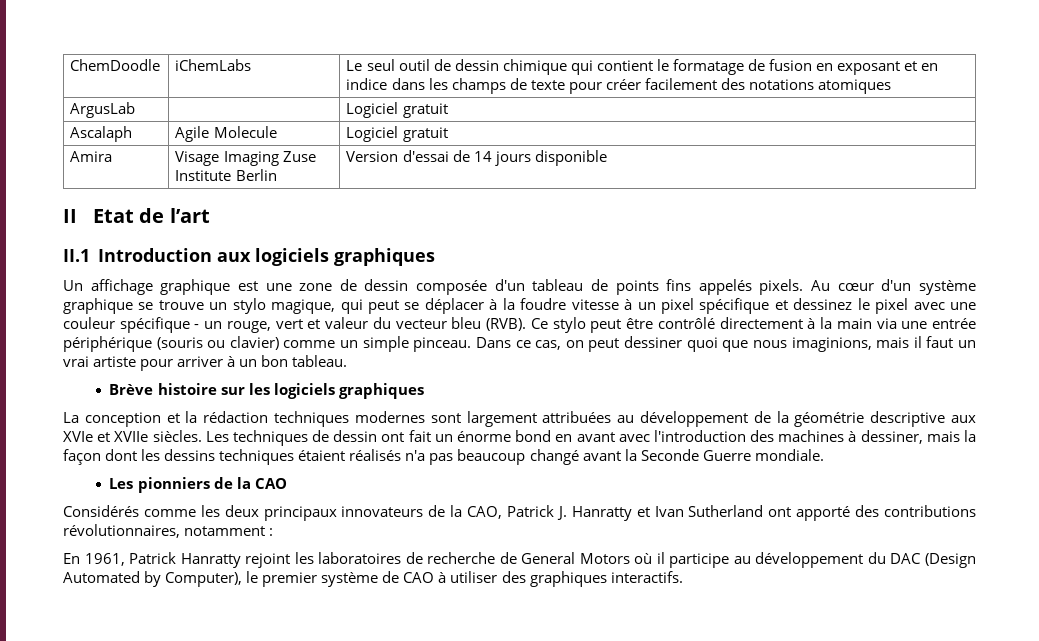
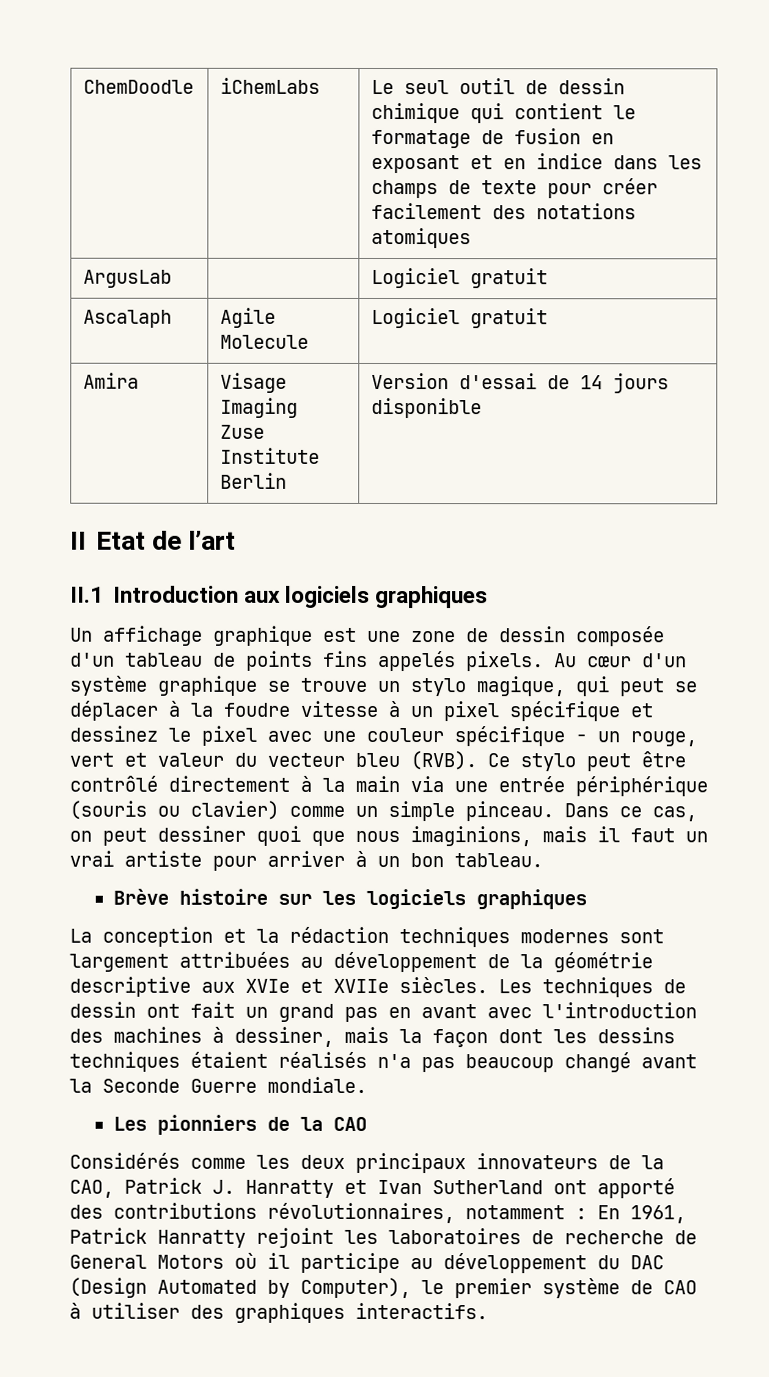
[457,430,552,442] énorme bond -> [278,1003,378,1022] grand pas
(274, 532) // -> (587, 1214) none

